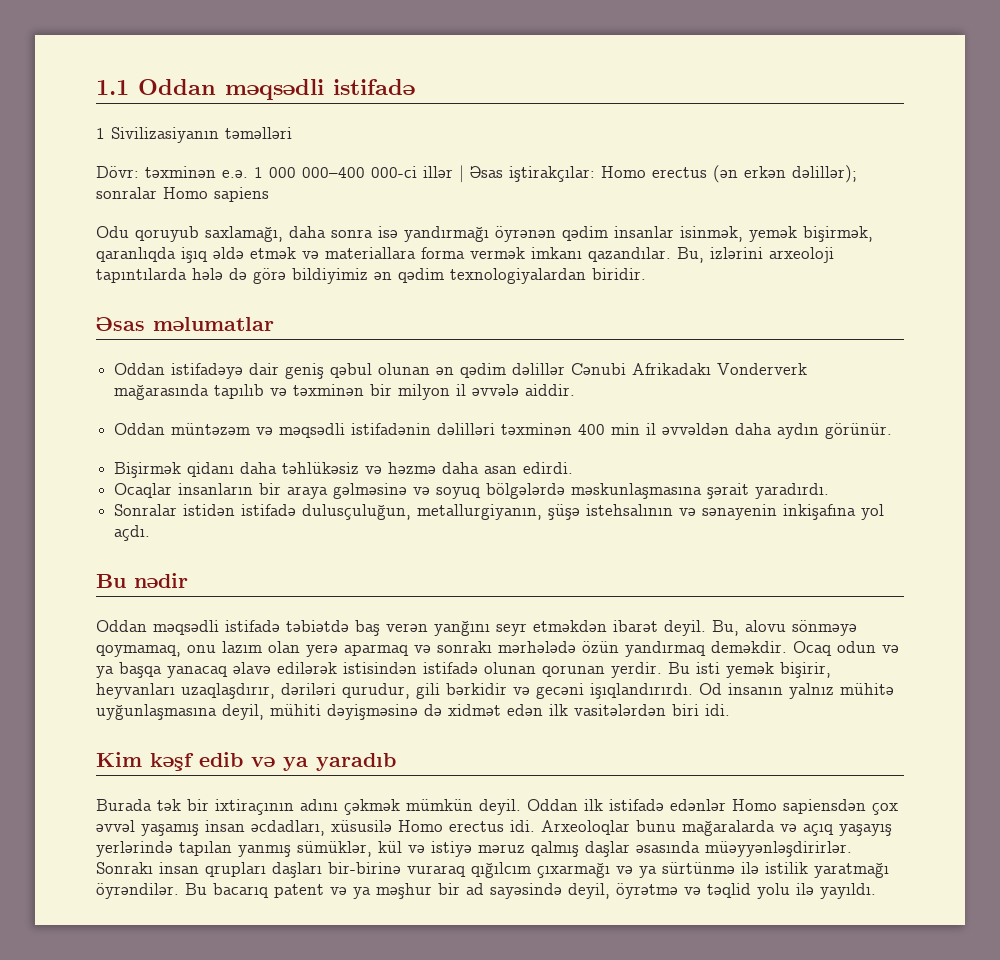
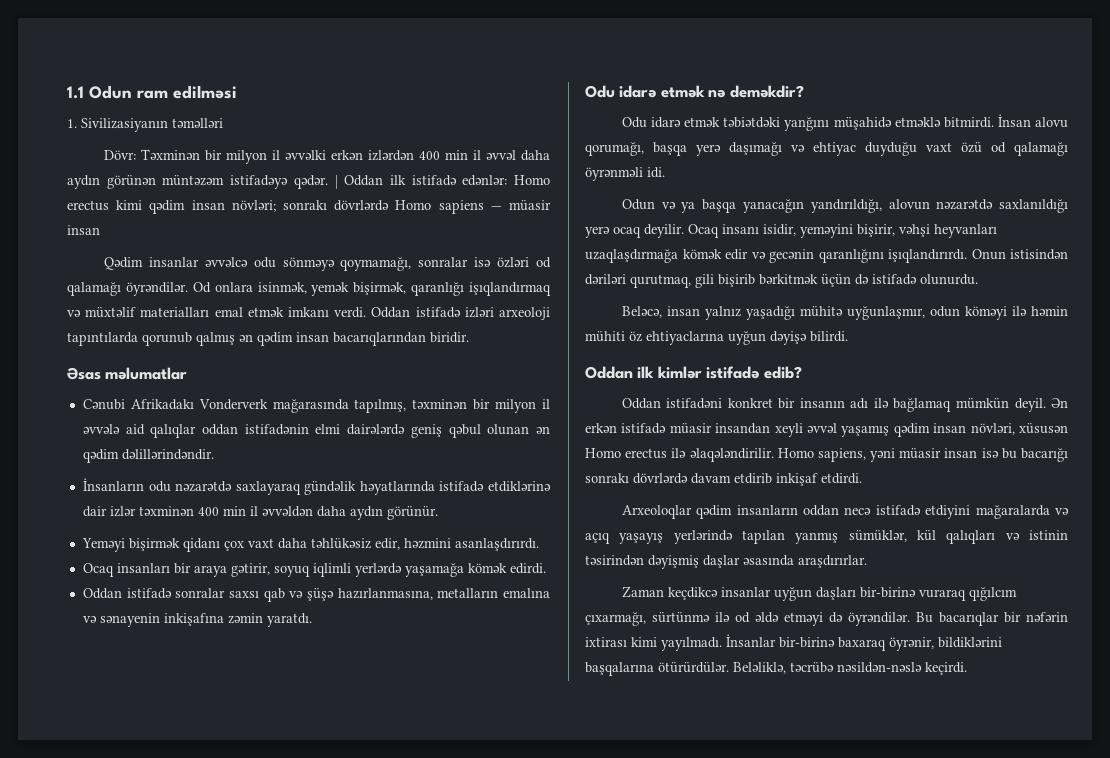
[138,79,415,100] [96,128,105,139] Oddan məqsədli istifadə // 1 -> [89,85,237,99] [67,119,77,128] Odun ram edilməsi // 1.
[145,165,857,183] [96,187,269,202] [96,226,873,242] [96,247,834,263] [96,268,646,284] [96,317,274,331] [114,363,280,379] təxminən e.ə. 1 000 000–400 000-ci illər | Əsas iştirakçılar: Homo erectus (ən erkən dəlillər); sonralar Homo sapiens // Odu qoruyub saxlamağı, daha sonra isə yandırmağı öyrənən qədim insanlar isinmək, yemək bişirmək, qaranlıqda işıq əldə etmək və materiallara forma vermək imkanı qazandılar. Bu, izlərini arxeoloji tapıntılarda hələ də görə bildiyimiz ən qədim texnologiyalardan biridir. // Əsas məlumatlar // Oddan istifadəyə dair -> [140,149,550,164] [67,175,550,189] [67,200,551,214] [67,225,100,235] [103,257,551,271] [67,282,551,296] [67,307,550,320] [67,332,469,346] [67,367,188,380] [82,399,551,413] [82,424,406,438] Təxminən bir milyon il əvvəlki erkən izlərdən 400 min il əvvəl daha aydın görünən müntəzəm istifadəyə qədər. | Oddan ilk istifadə edənlər: Homo erectus kimi qədim insan növləri; sonrakı dövrlərdə Homo sapiens — müasir insan // Qədim insanlar əvvəlcə odu sönməyə qoymamağı, sonralar isə özləri od qalamağı öyrəndilər. Od onlara isinmək, yemək bişirmək, qaranlığı işıqlandırmaq və müxtəlif materialları emal etmək imkanı verdi. Oddan istifadə izləri arxeoloji tapıntılarda qorunub qalmış ən qədim insan bacarıqlarından biridir. // Əsas məlumatlar // Cənubi Afrikadakı Vonderverk mağarasında tapılmış, təxminən bir milyon il əvvələ aid qalıqlar oddan istifadənin elmi dairələrdə
[512,363,808,375] [114,384,576,400] [114,423,496,438] dəlillər Cənubi Afrikadakı Vonderverk mağarasında tapılıb və təxminən bir milyon il əvvələ aiddir. // Oddan müntəzəm və məqsədli istifadənin dəlilləri -> [121,449,214,460] [82,478,551,495] [82,506,136,517] dəlillərindəndir. // İnsanların odu nəzarətdə saxlayaraq gündəlik həyatlarında istifadə etdiklərinə dair izlər
[114,462,574,478] [114,483,830,499] [114,504,885,520] [114,525,151,541] [96,573,188,588] [96,620,857,636] [96,641,899,657] [96,662,831,678] [96,683,894,699] [96,704,730,720] [96,752,396,771] [96,799,898,815] [96,820,676,836] Bişirmək qidanı daha təhlükəsiz və həzmə daha asan edirdi. // Ocaqlar insanların bir araya gəlməsinə və soyuq bölgələrdə məskunlaşmasına şərait yaradırdı. // Sonralar istidən istifadə dulusçuluğun, metallurgiyanın, şüşə istehsalının və sənayenin inkişafına yol açdı. // Bu nədir // Oddan məqsədli istifadə təbiətdə baş verən yanğını seyr etməkdən ibarət deyil. Bu, alovu sönməyə qoymamaq, onu lazım olan yerə aparmaq və sonrakı mərhələdə özün yandırmaq deməkdir. Ocaq odun və ya başqa yanacaq əlavə edilərək istisindən istifadə olunan qorunan yerdir. Bu isti yemək bişirir, heyvanları uzaqlaşdırır, dəriləri qurudur, gili bərkidir və gecəni işıqlandırırdı. Od insanın yalnız mühitə uyğunlaşmasına deyil, mühiti dəyişməsinə də xidmət edən ilk vasitələrdən biri idi. // Kim kəşf edib və ya yaradıb // Burada tək bir ixtiraçının adını çəkmək mümkün deyil. Oddan ilk istifadə edənlər Homo sapiensdən çox əvvəl yaşamış insan əcdadları, xüsusilə Homo erectus idi. Arxeoloqlar bunu -> [81,538,539,552] [82,563,546,577] [82,588,550,602] [82,613,312,627] [585,85,804,98] [621,114,1068,131] [585,142,1068,156] [585,167,665,181] [621,199,1068,213] [585,224,997,238] [585,249,1068,263] [585,274,978,288] [621,306,1068,320] [585,331,848,345] [585,366,802,379] [621,398,1068,412] [585,423,1068,437] [585,448,1068,462] [585,473,862,486] [621,505,971,519] Yeməyi bişirmək qidanı çox vaxt daha təhlükəsiz edir, həzmini asanlaşdırırdı. // Ocaq insanları bir araya gətirir, soyuq iqlimli yerlərdə yaşamağa kömək edirdi. // Oddan istifadə sonralar saxsı qab və şüşə hazırlanmasına, metalların emalına və sənayenin inkişafına zəmin yaratdı. // Odu idarə etmək nə deməkdir? // Odu idarə etmək təbiətdəki yanğını müşahidə etməklə bitmirdi. İnsan alovu qorumağı, başqa yerə daşımağı və ehtiyac duyduğu vaxt özü od qalamağı öyrənməli idi. // Odun və ya başqa yanacağın yandırıldığı, alovun nəzarətdə saxlanıldığı yerə ocaq deyilir. Ocaq insanı isidir, yeməyini bişirir, vəhşi heyvanları uzaqlaşdırmağa kömək edir və gecənin qaranlığını işıqlandırırdı. Onun istisindən dəriləri qurutmaq, gili bişirib bərkitmək üçün də istifadə olunurdu. // Beləcə, insan yalnız yaşadığı mühitə uyğunlaşmır, odun köməyi ilə həmin mühiti öz ehtiyaclarına uyğun dəyişə bilirdi. // Oddan ilk kimlər istifadə edib? // Oddan istifadəni konkret bir insanın adı ilə bağlamaq mümkün deyil. Ən erkən istifadə müasir insandan xeyli əvvəl yaşamış qədim insan növləri, xüsusən Homo erectus ilə əlaqələndirilir. Homo sapiens, yəni müasir insan isə bu bacarığı sonrakı dövrlərdə davam etdirib inkişaf etdirdi. // Arxeoloqlar qədim insanların oddan necə istifadə etdiyini
[408,841,852,857] [96,862,889,878] [96,883,876,899] və istiyə məruz qalmış daşlar əsasında müəyyənləşdirirlər. Sonrakı insan qrupları daşları bir-birinə vuraraq qığılcım çıxarmağı və ya sürtünmə ilə istilik yaratmağı öyrəndilər. Bu bacarıq patent və ya məşhur bir ad sayəsində deyil, öyrətmə və təqlid yolu ilə yayıldı. -> [946,530,1068,544] [585,555,867,569] [621,586,1017,601] [585,612,1068,626] [585,634,1002,651] [585,662,967,676] qalıqları və istinin təsirindən dəyişmiş daşlar əsasında araşdırırlar. // Zaman keçdikcə insanlar uyğun daşları bir-birinə vuraraq qığılcım çıxarmağı, sürtünmə ilə od əldə etməyi də öyrəndilər. Bu bacarıqlar bir nəfərin ixtirası kimi yayılmadı. İnsanlar bir-birinə baxaraq öyrənir, bildiklərini başqalarına ötürürdülər. Beləliklə, təcrübə nəsildən-nəslə keçirdi.

